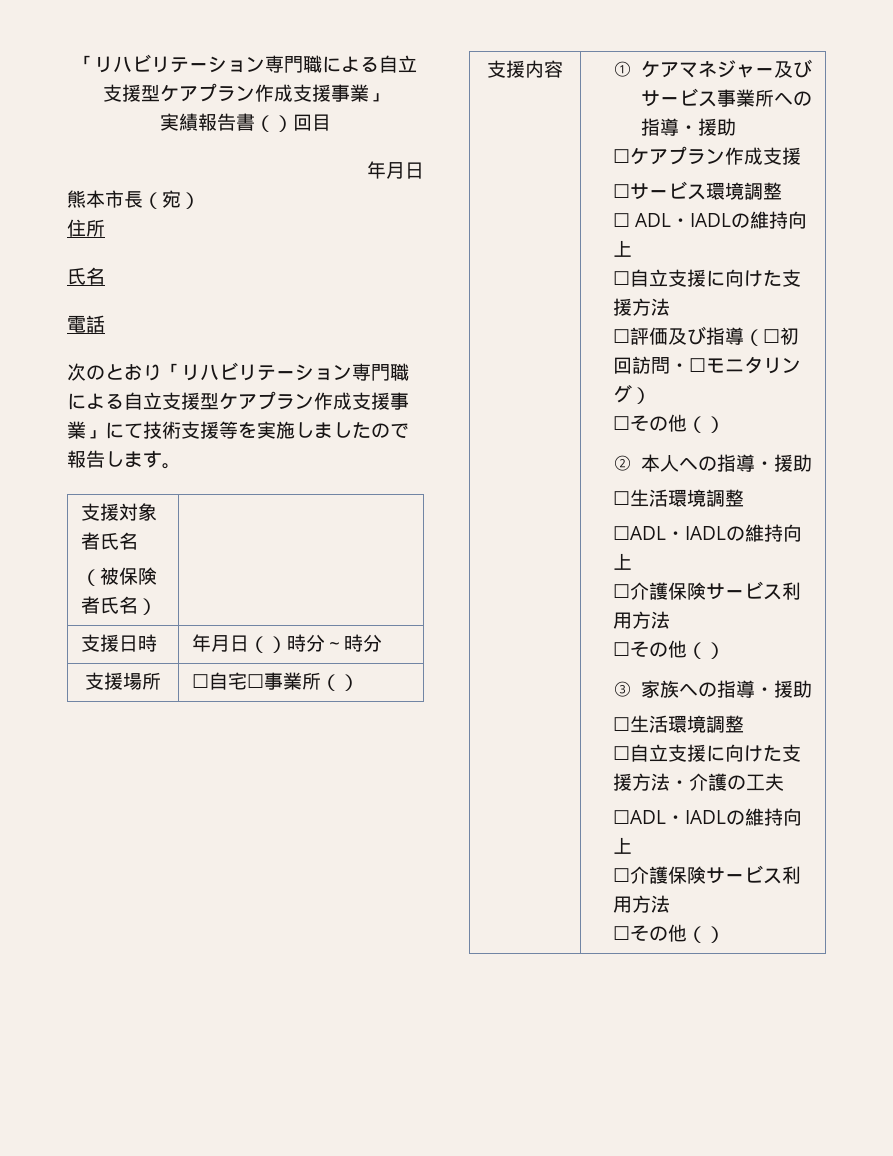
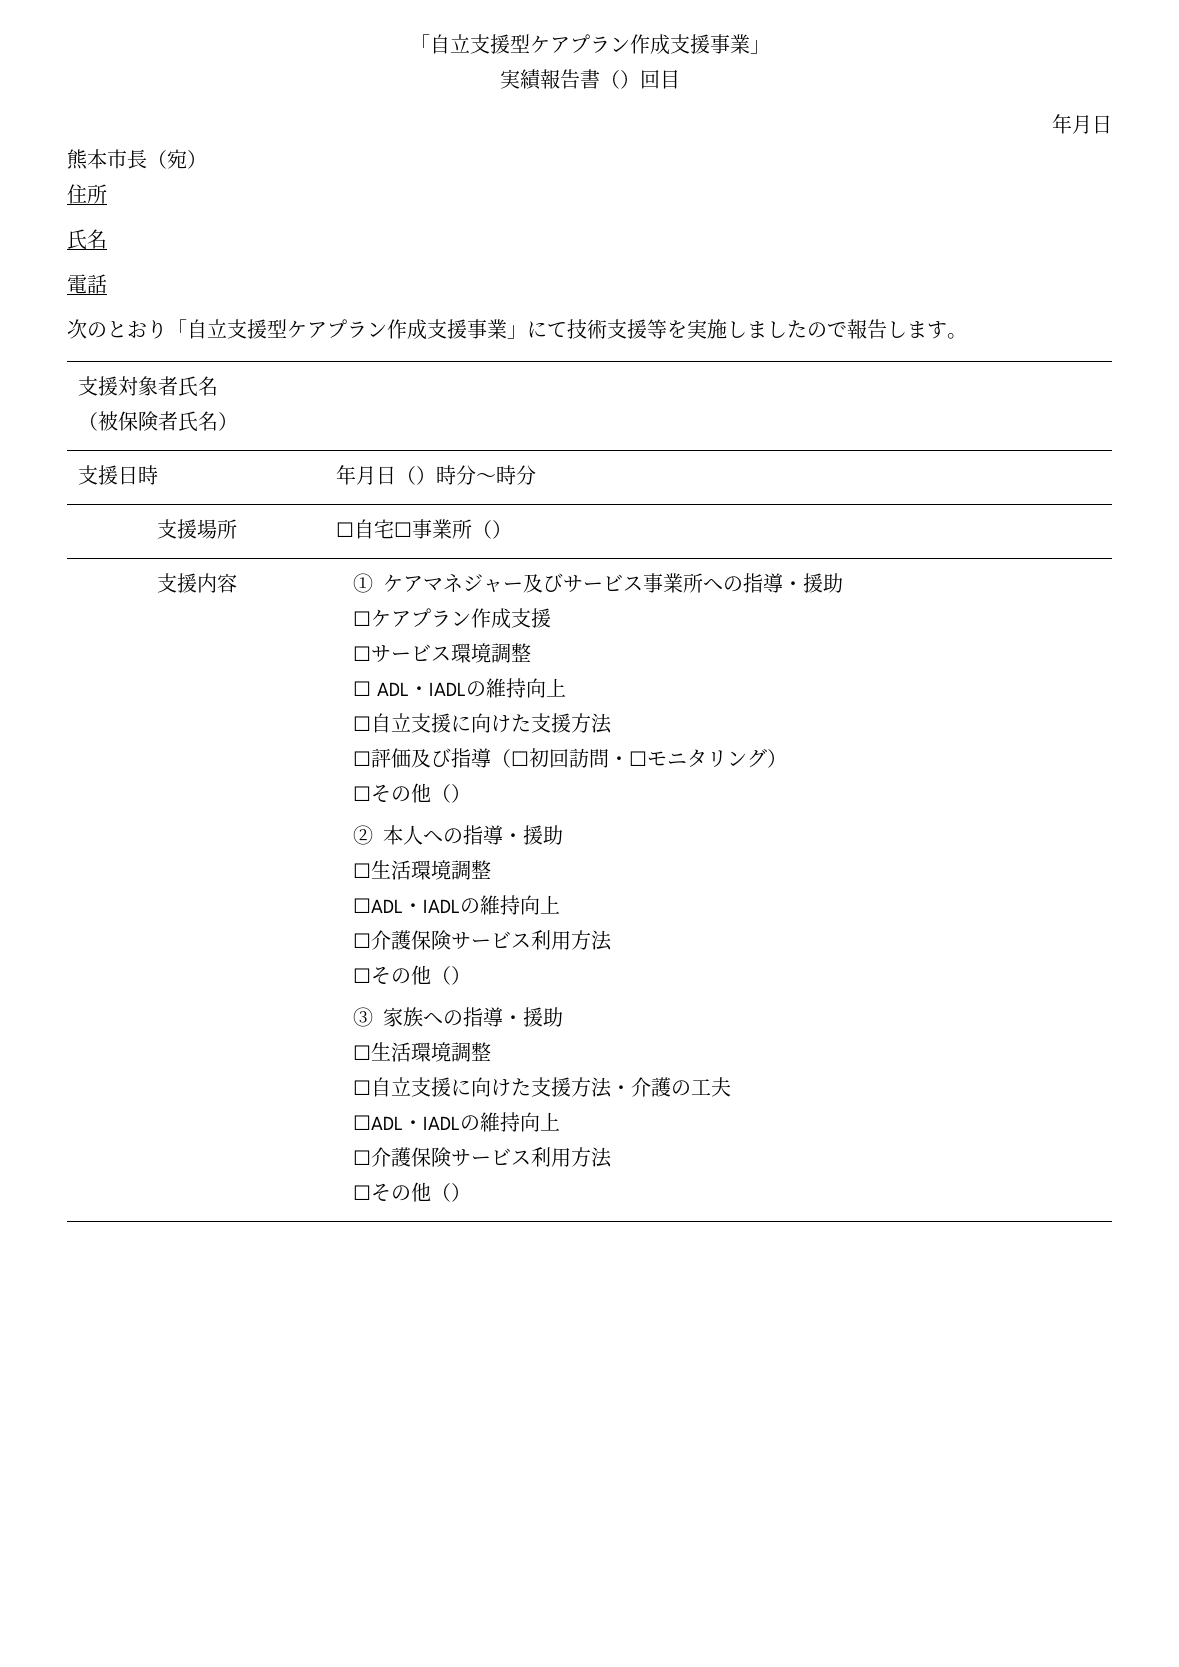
[74,54,379,73] 「リハビリテーション専門職による -> [409,34,430,52] 「
[181,362,409,381] [67,393,124,410] リハビリテーション専門職による -> (187, 328) none

